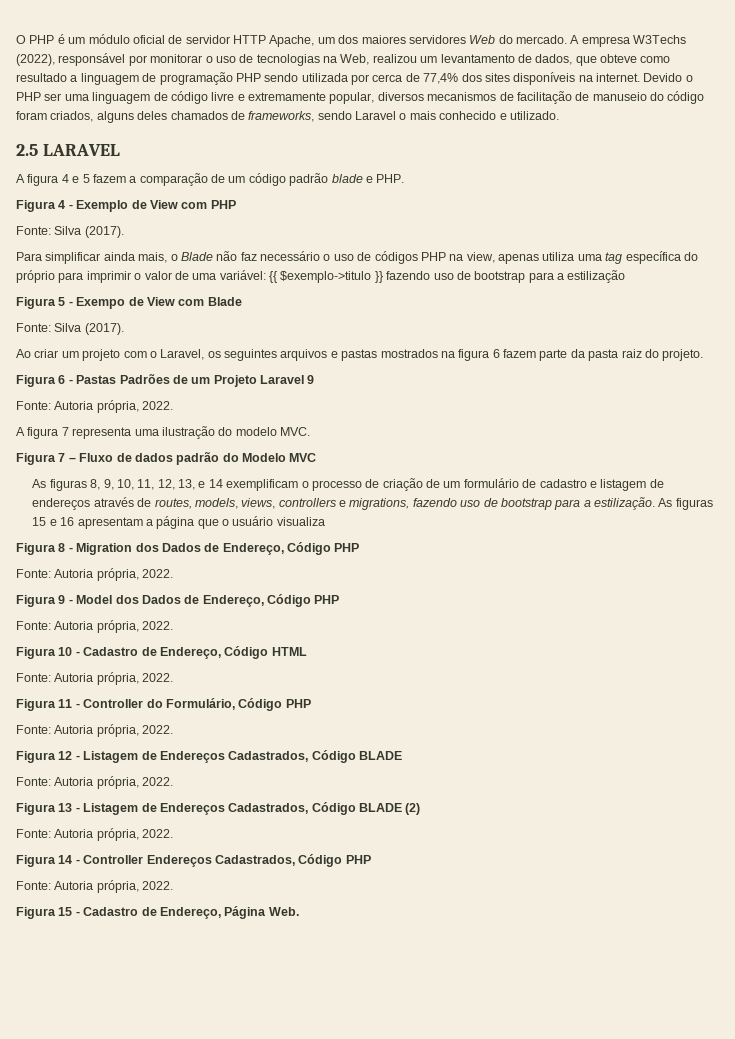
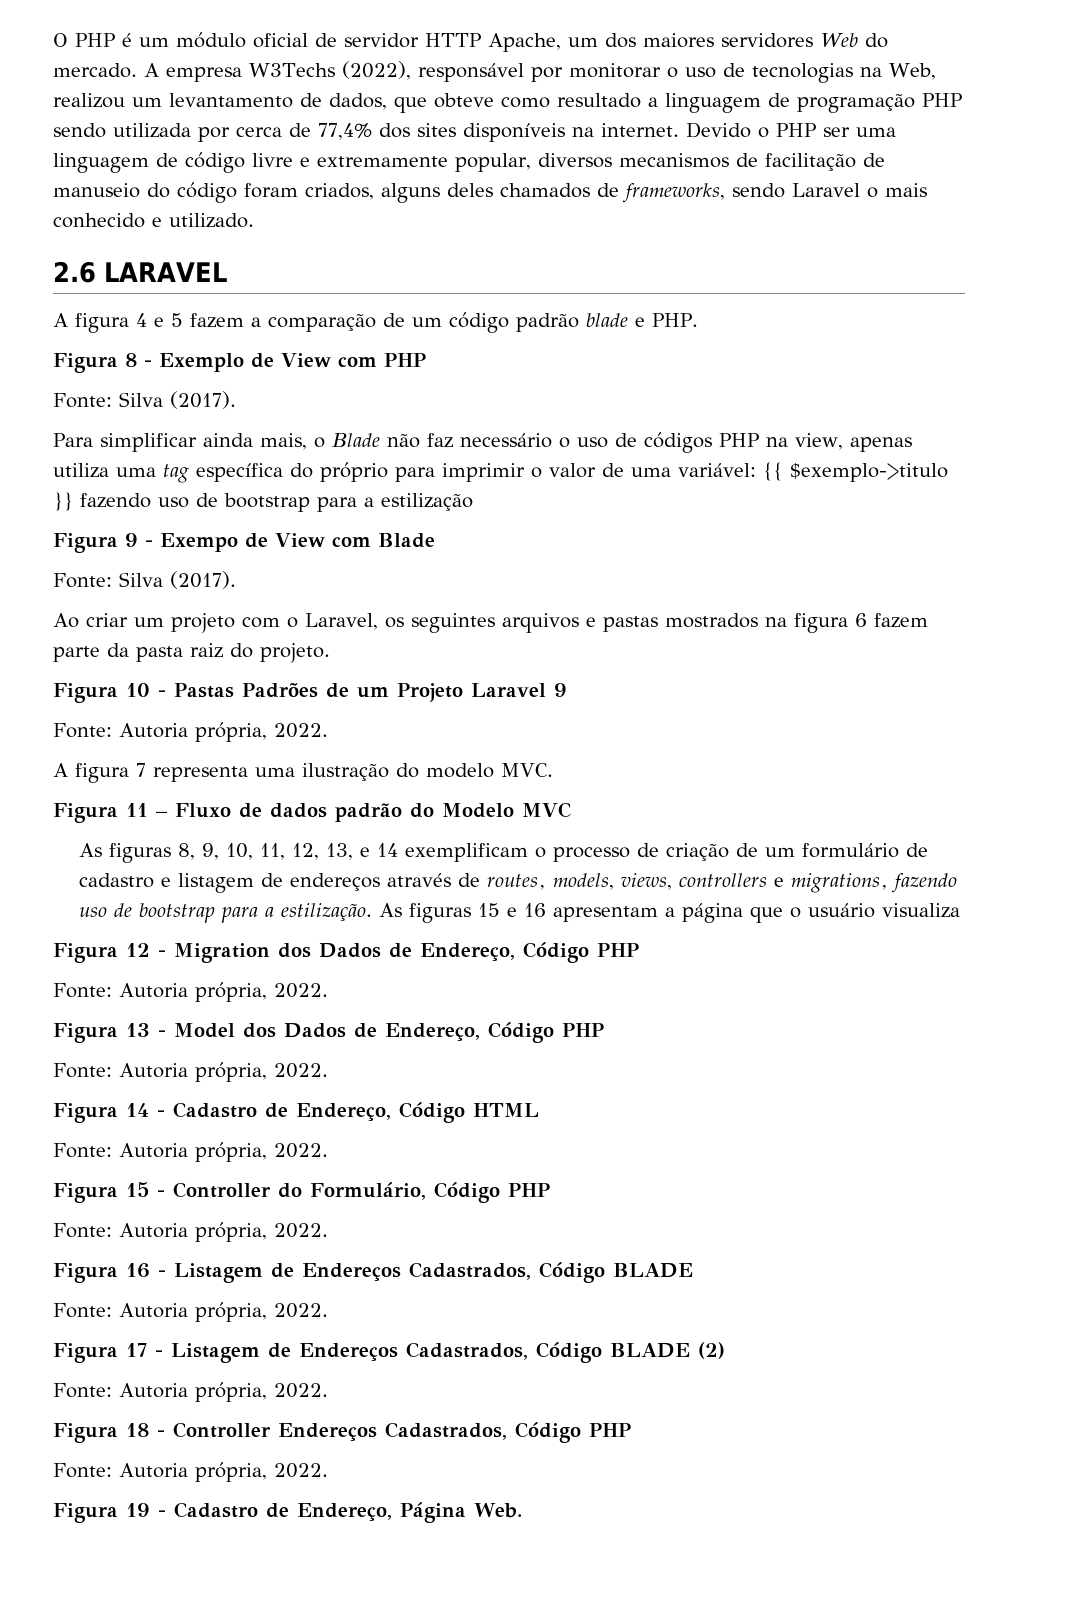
[16,144,38,156] 2.5 -> [53,261,96,283] 2.6
[58,200,66,209] 4 -> [125,353,137,367] 8
[58,297,66,306] 5 -> [125,533,138,547] 9
[58,375,66,384] 6 -> [126,683,150,697] 10
[58,453,66,462] 7 -> [126,803,148,817] 11
[58,543,66,552] 8 -> [126,943,150,957] 12
[58,595,66,604] 9 -> [126,1023,150,1037] 13
[58,647,73,656] 10 -> [126,1103,149,1117] 14
[58,699,73,708] 11 -> [126,1182,149,1197] 15
[58,751,73,760] 12 -> [126,1263,150,1278] 16
[58,803,73,812] 13 -> [126,1343,147,1357] 17
[58,855,73,864] 14 -> [126,1423,149,1437] 18
[58,907,73,916] 15 -> [126,1503,150,1517] 19

